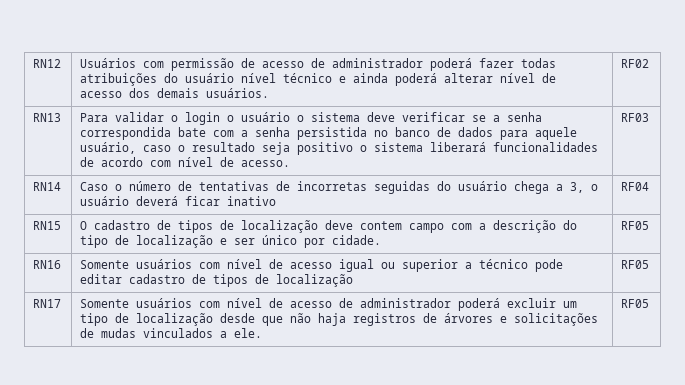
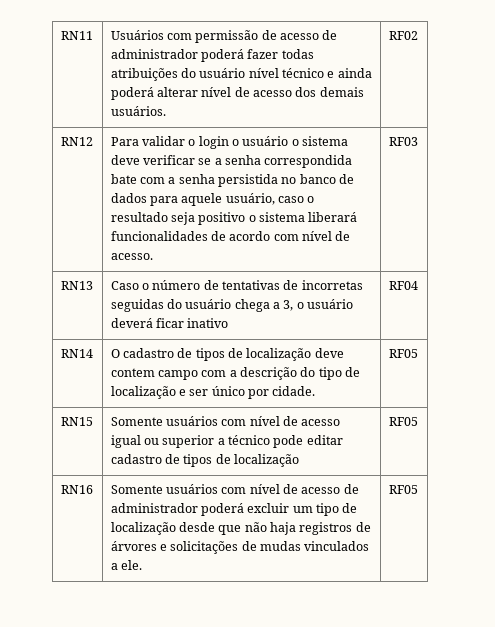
[33,59,62,68] RN12 -> [60,31,93,40] RN11
[33,113,62,122] RN13 -> [60,137,93,146] RN12
[33,182,62,191] RN14 -> [60,281,93,290] RN13
[33,221,62,230] RN15 -> [60,349,93,358] RN14
[33,260,62,269] RN16 -> [60,417,93,426] RN15
[33,299,62,308] RN17 -> [60,485,93,494] RN16

